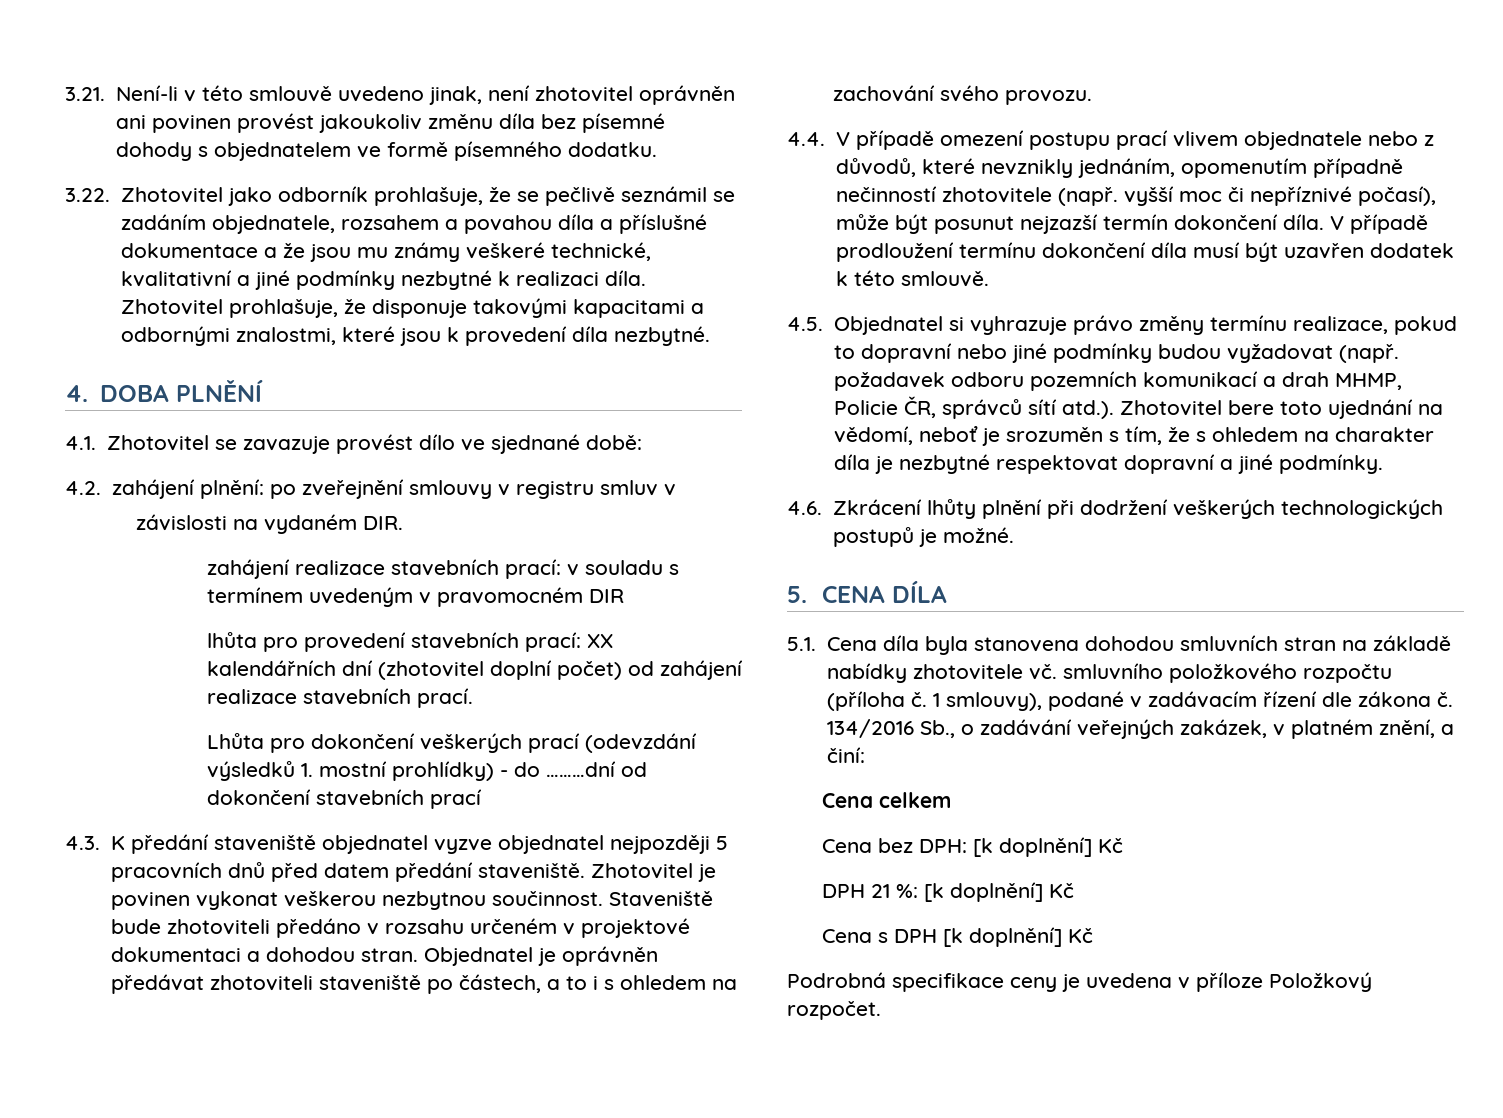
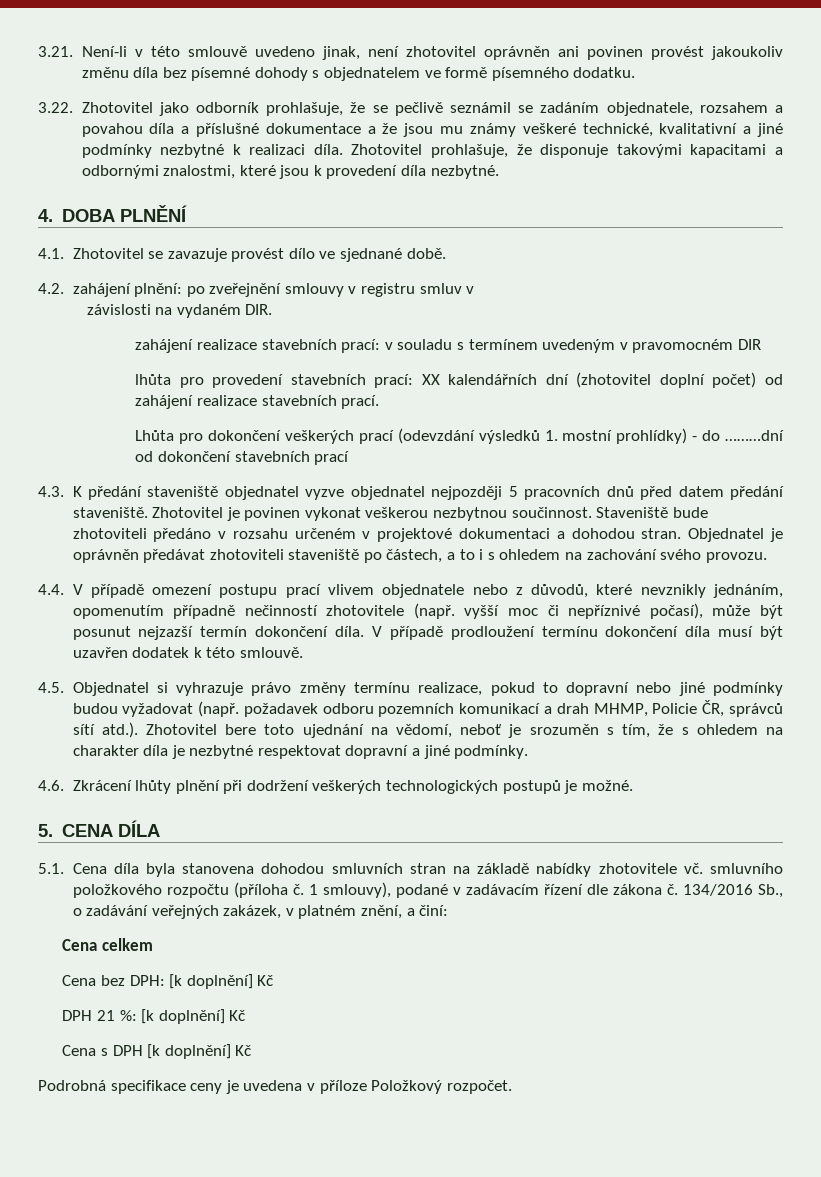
[585,435,642,450] době: -> [406,248,446,259] době.

